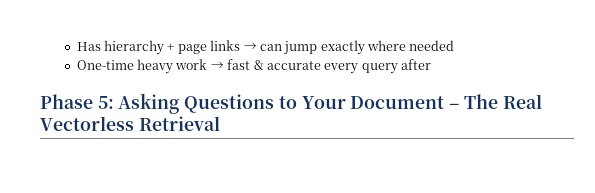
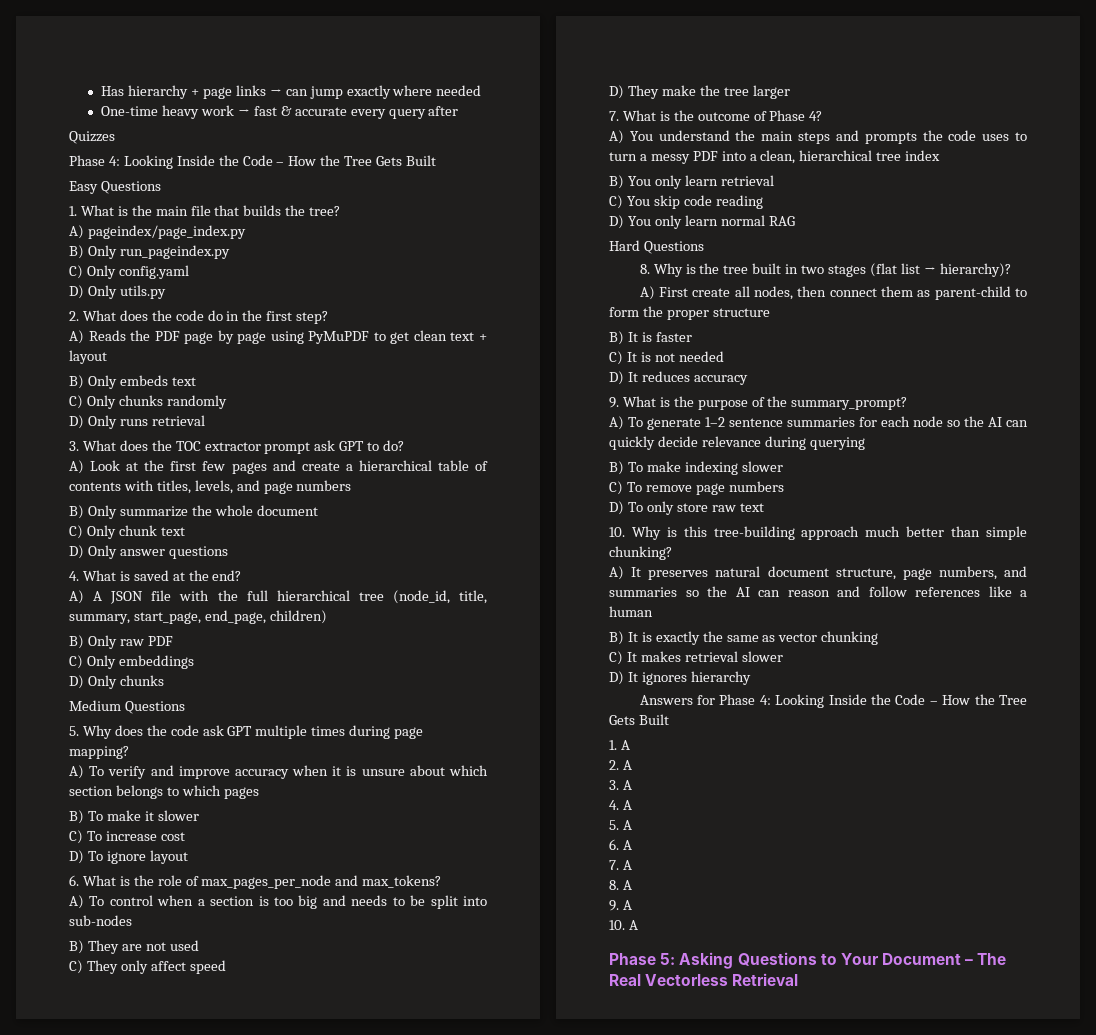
(432, 64) none -> [69,131,115,144] [69,155,437,169] [69,181,161,194] [69,205,341,216] [69,225,246,239] [69,245,230,259] [69,265,189,279] [69,285,166,299] [69,310,329,324] [69,330,488,344] [69,350,107,364] [69,375,196,389] [69,395,227,409] [69,415,205,429] [69,440,405,454] [69,460,488,474] [69,480,352,494] [69,505,318,519] [69,525,185,539] [69,545,228,559] [69,570,242,581] [69,590,488,604] [69,610,327,624] [69,635,173,649] [69,655,194,669] [69,675,164,689] [69,700,185,714] [69,725,424,739] [69,746,129,759] [69,765,489,779] [69,785,259,799] [69,810,199,824] [69,830,185,844] [69,850,188,864] [69,875,442,889] [69,895,487,909] [69,915,132,926] [69,940,199,954] [69,960,226,974] [609,85,790,99] [609,110,823,121] [609,130,1027,144] [609,150,941,164] [609,175,774,189] [609,195,763,209] [609,215,795,229] [609,240,704,254] [639,263,1011,277] [639,286,1027,300] [609,306,770,320] [609,331,692,345] [609,351,724,365] [609,371,748,385] [609,396,908,410] [609,416,1028,430] [609,436,865,450] [609,461,783,475] [609,481,784,495] [609,501,764,515] [609,526,1027,540] [609,546,672,560] [609,566,1027,580] [609,586,1027,597] [609,606,653,617] [609,631,879,645] [609,651,783,665] [609,671,751,685] [639,694,1027,708] [609,714,669,725] [609,740,630,750] [609,760,632,770] [609,780,632,790] [609,800,632,810] [609,820,632,830] [609,839,632,850] [609,860,632,870] [609,880,632,890] [609,900,632,911] [609,920,638,930] // Quizzes // Phase 4: Looking Inside the Code – How the Tree Gets Built // Easy Questions // 1. What is the main file that builds the tree? // A) pageindex/page_index.py // B) Only run_pageindex.py // C) Only config.yaml // D) Only utils.py // 2. What does the code do in the first step? // A) Reads the PDF page by page using PyMuPDF to get clean text + layout // B) Only embeds text // C) Only chunks randomly // D) Only runs retrieval // 3. What does the TOC extractor prompt ask GPT to do? // A) Look at the first few pages and create a hierarchical table of contents with titles, levels, and page numbers // B) Only summarize the whole document // C) Only chunk text // D) Only answer questions // 4. What is saved at the end? // A) A JSON file with the full hierarchical tree (node_id, title, summary, start_page, end_page, children) // B) Only raw PDF // C) Only embeddings // D) Only chunks // Medium Questions // 5. Why does the code ask GPT multiple times during page mapping? // A) To verify and improve accuracy when it is unsure about which section belongs to which pages // B) To make it slower // C) To increase cost // D) To ignore layout // 6. What is the role of max_pages_per_node and max_tokens? // A) To control when a section is too big and needs to be split into sub-nodes // B) They are not used // C) They only affect speed // D) They make the tree larger // 7. What is the outcome of Phase 4? // A) You understand the main steps and prompts the code uses to turn a messy PDF into a clean, hierarchical tree index // B) You only learn retrieval // C) You skip code reading // D) You only learn normal RAG // Hard Questions // 8. Why is the tree built in two stages (flat list → hierarchy)? // A) First create all nodes, then connect them as parent-child to form the proper structure // B) It is faster // C) It is not needed // D) It reduces accuracy // 9. What is the purpose of the summary_prompt? // A) To generate 1–2 sentence summaries for each node so the AI can quickly decide relevance during querying // B) To make indexing slower // C) To remove page numbers // D) To only store raw text // 10. Why is this tree-building approach much better than simple chunking? // A) It preserves natural document structure, page numbers, and summaries so the AI can reason and follow references like a human // B) It is exactly the same as vector chunking // C) It makes retrieval slower // D) It ignores hierarchy // Answers for Phase 4: Looking Inside the Code – How the Tree Gets Built // 1. A // 2. A // 3. A // 4. A // 5. A // 6. A // 7. A // 8. A // 9. A // 10. A

